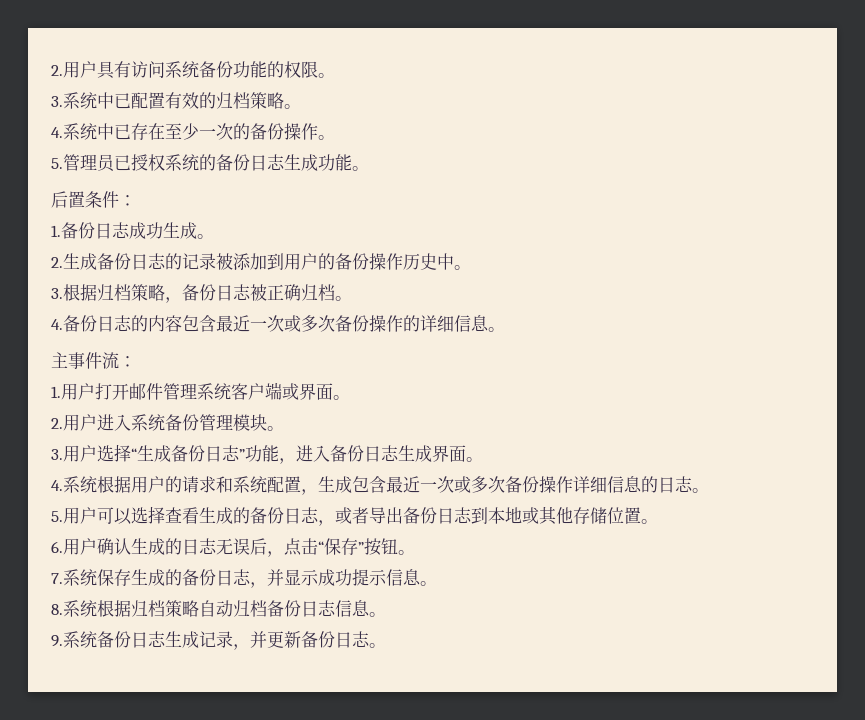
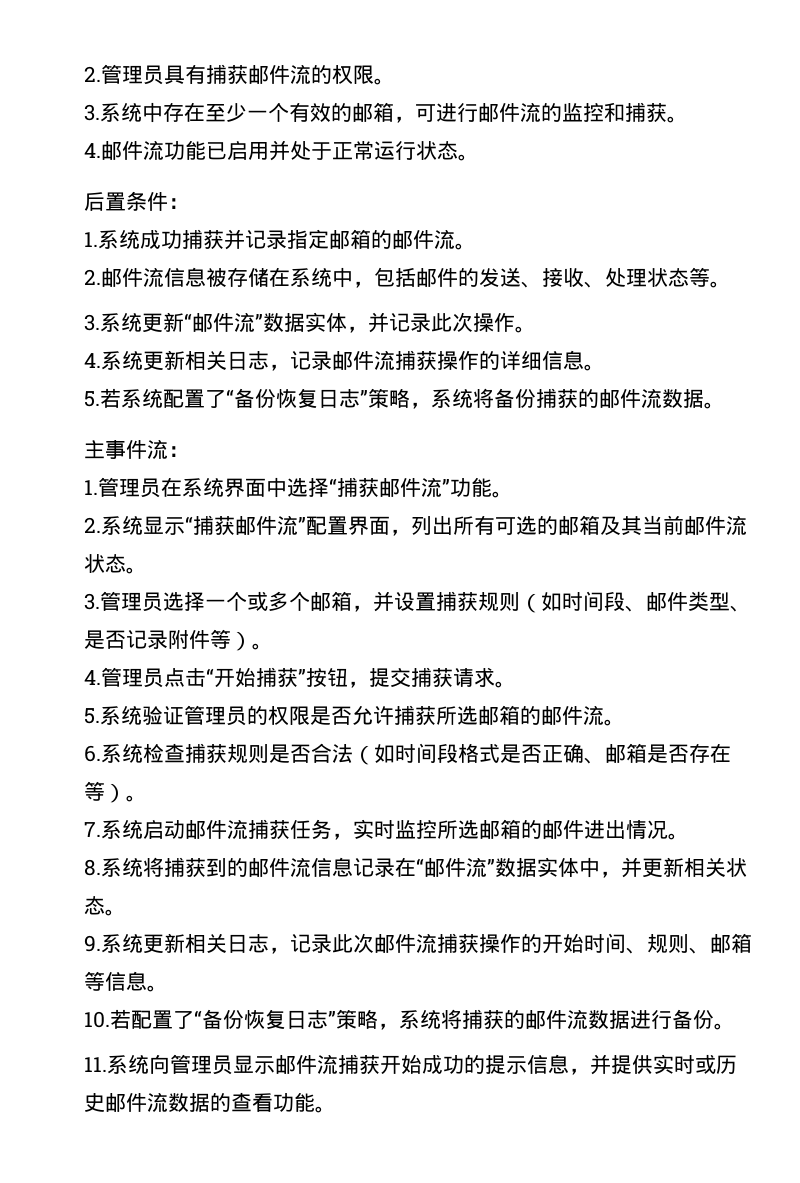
[51,61,267,79] 2.用户具有访问系统备份功能 -> [84,64,311,85] 2.管理员具有捕获邮件流
[114,92,301,109] [51,123,335,140] [51,154,369,172] [51,191,136,208] [51,222,214,239] [51,253,471,270] [51,284,352,303] [51,315,505,332] [51,352,136,369] [51,382,350,400] [51,414,284,431] [51,444,483,464] [51,476,709,495] [51,506,658,526] [51,538,415,557] [51,569,437,588] [51,600,386,617] [51,631,370,650] 已配置有效的归档策略。 // 4.系统中已存在至少一次的备份操作。 // 5.管理员已授权系统的备份日志生成功能。 // 后置条件： // 1.备份日志成功生成。 // 2.生成备份日志的记录被添加到用户的备份操作历史中。 // 3.根据归档策略，备份日志被正确归档。 // 4.备份日志的内容包含最近一次或多次备份操作的详细信息。 // 主事件流： // 1.用户打开邮件管理系统客户端或界面。 // 2.用户进入系统备份管理模块。 // 3.用户选择“生成备份日志”功能，进入备份日志生成界面。 // 4.系统根据用户的请求和系统配置，生成包含最近一次或多次备份操作详细信息的日志。 // 5.用户可以选择查看生成的备份日志，或者导出备份日志到本地或其他存储位置。 // 6.用户确认生成的日志无误后，点击“保存”按钮。 // 7.系统保存生成的备份日志，并显示成功提示信息。 // 8.系统根据归档策略自动归档备份日志信息。 // 9.系统备份日志生成记录，并更新备份日志 -> [163,102,688,123] [84,140,479,161] [84,191,189,211] [84,229,476,250] [84,267,731,288] [84,312,536,333] [84,350,605,371] [84,388,725,409] [84,439,189,459] [84,477,513,498] [84,515,747,536] [84,554,147,574] [84,591,751,613] [84,629,273,651] [84,667,516,688] [84,705,625,726] [84,743,731,765] [84,781,147,803] [84,819,689,840] [84,857,747,878] [84,896,126,916] [84,933,752,954] [84,971,168,992] [84,1009,735,1030] [84,1054,737,1075] [84,1092,315,1112] 存在至少一个有效的邮箱，可进行邮件流的监控和捕获。 // 4.邮件流功能已启用并处于正常运行状态。 // 后置条件： // 1.系统成功捕获并记录指定邮箱的邮件流。 // 2.邮件流信息被存储在系统中，包括邮件的发送、接收、处理状态等。 // 3.系统更新“邮件流”数据实体，并记录此次操作。 // 4.系统更新相关日志，记录邮件流捕获操作的详细信息。 // 5.若系统配置了“备份恢复日志”策略，系统将备份捕获的邮件流数据。 // 主事件流： // 1.管理员在系统界面中选择“捕获邮件流”功能。 // 2.系统显示“捕获邮件流”配置界面，列出所有可选的邮箱及其当前邮件流状态。 // 3.管理员选择一个或多个邮箱，并设置捕获规则（如时间段、邮件类型、是否记录附件等）。 // 4.管理员点击“开始捕获”按钮，提交捕获请求。 // 5.系统验证管理员的权限是否允许捕获所选邮箱的邮件流。 // 6.系统检查捕获规则是否合法（如时间段格式是否正确、邮箱是否存在等）。 // 7.系统启动邮件流捕获任务，实时监控所选邮箱的邮件进出情况。 // 8.系统将捕获到的邮件流信息记录在“邮件流”数据实体中，并更新相关状态。 // 9.系统更新相关日志，记录此次邮件流捕获操作的开始时间、规则、邮箱等信息。 // 10.若配置了“备份恢复日志”策略，系统将捕获的邮件流数据进行备份。 // 11.系统向管理员显示邮件流捕获开始成功的提示信息，并提供实时或历史邮件流数据的查看功能

